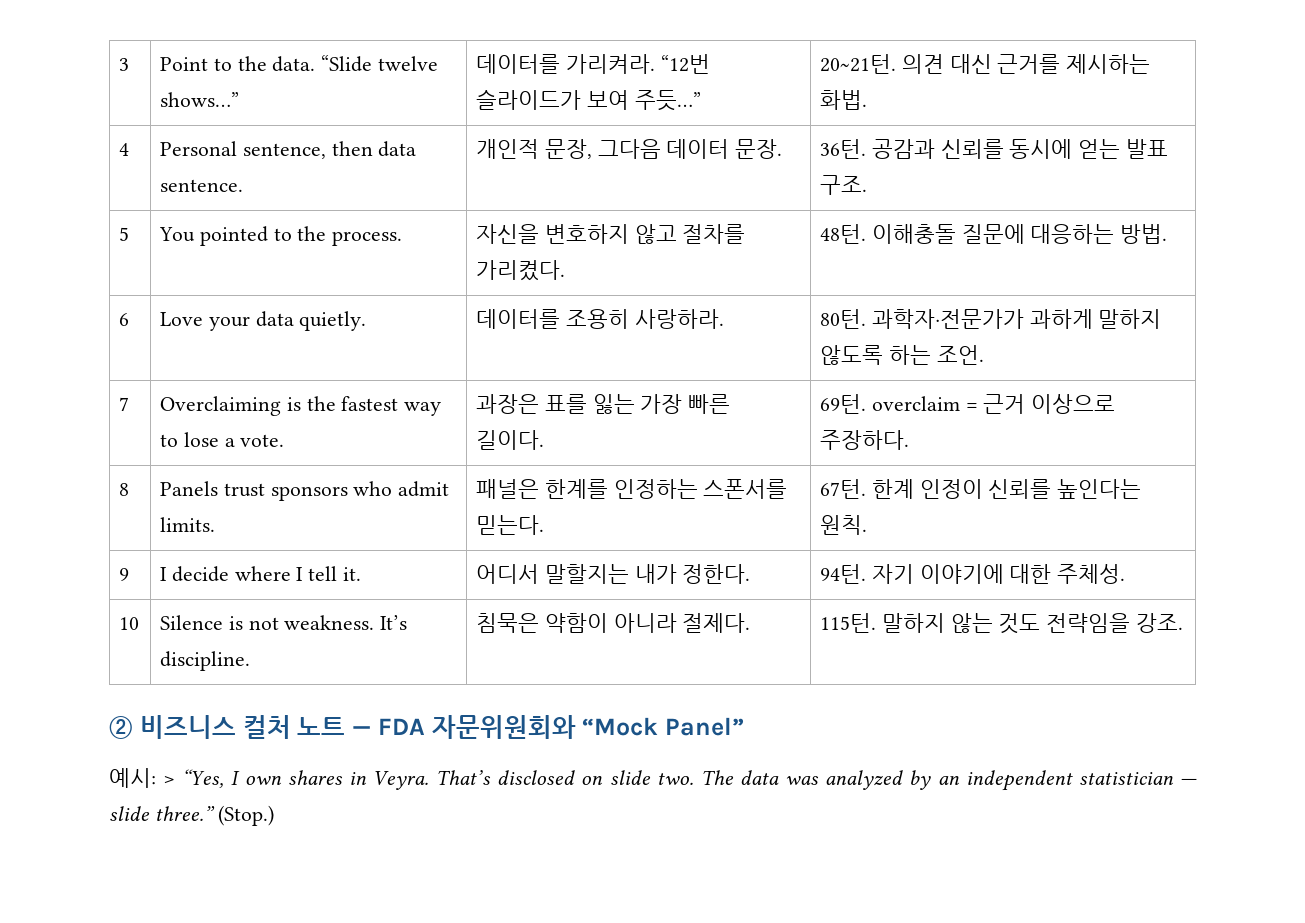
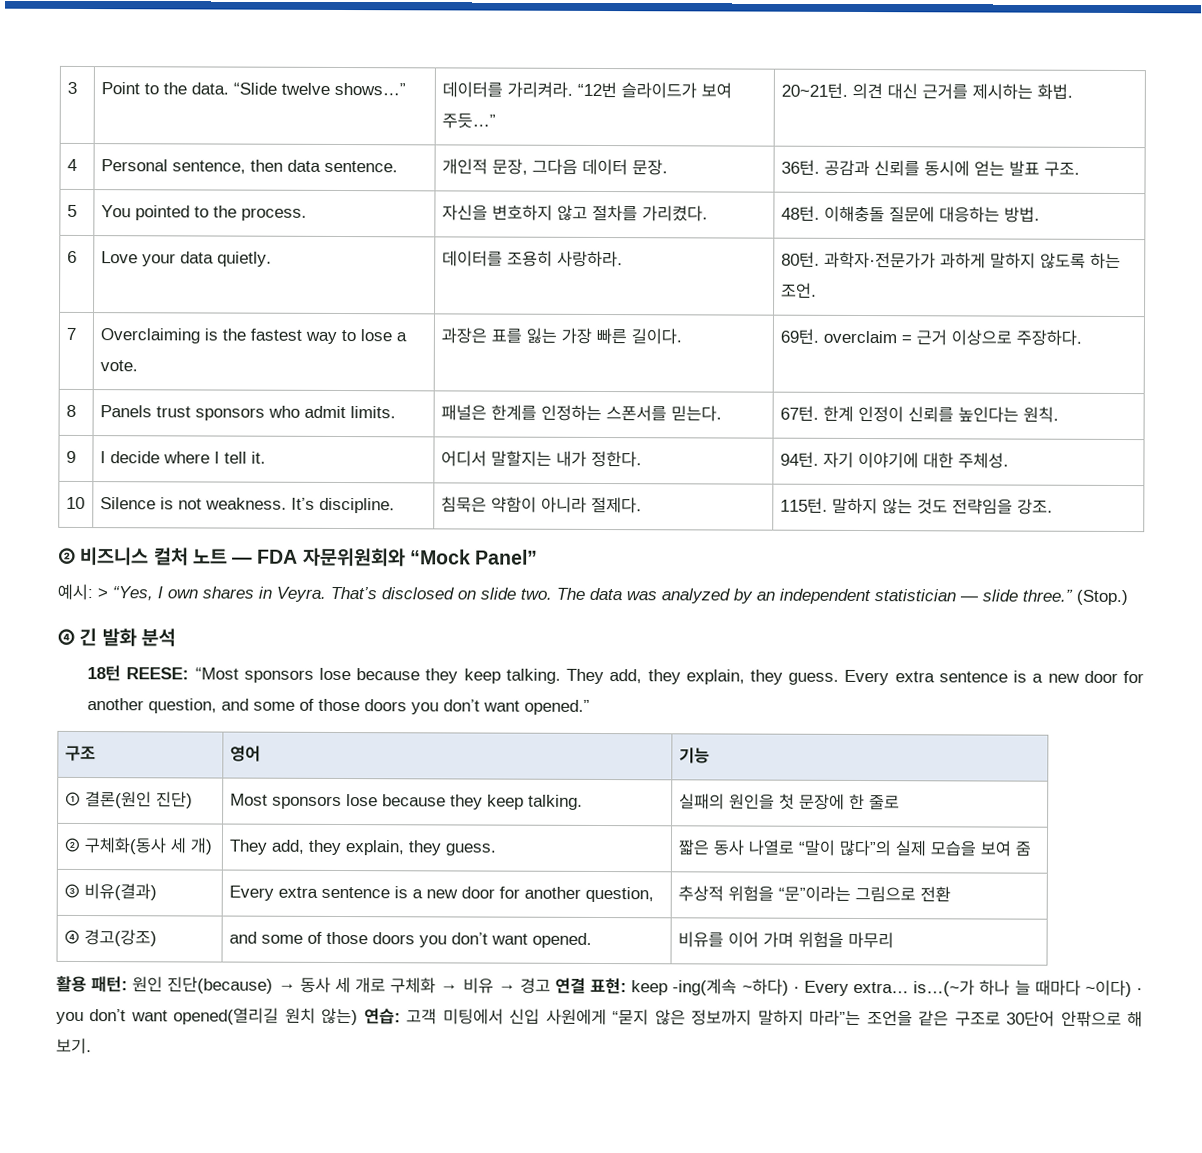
(274, 815) none -> [57,627,176,647] [87,665,1144,686] [87,698,591,715] [64,745,96,762] [229,745,261,762] [678,747,710,764] [64,791,193,809] [229,793,583,810] [678,793,900,811] [63,837,212,855] [228,839,496,856] [677,839,1031,857] [63,883,157,901] [228,885,654,903] [677,885,951,903] [63,929,157,947] [228,931,592,948] [677,931,894,949] [56,975,1144,998] [56,1007,1143,1028] [56,1037,92,1055] // ④ 긴 발화 분석 // 18턴 REESE: “Most sponsors lose because they keep talking. They add, they explain, they guess. Every extra sentence is a new door for another question, and some of those doors you don’t want opened.” // 구조 | 영어 | 기능 // ① 결론(원인 진단) | Most sponsors lose because they keep talking. | 실패의 원인을 첫 문장에 한 줄로 // ② 구체화(동사 세 개) | They add, they explain, they guess. | 짧은 동사 나열로 “말이 많다”의 실제 모습을 보여 줌 // ③ 비유(결과) | Every extra sentence is a new door for another question, | 추상적 위험을 “문”이라는 그림으로 전환 // ④ 경고(강조) | and some of those doors you don’t want opened. | 비유를 이어 가며 위험을 마무리 // 활용 패턴: 원인 진단(because) → 동사 세 개로 구체화 → 비유 → 경고 연결 표현: keep -ing(계속 ~하다) · Every extra… is…(~가 하나 늘 때마다 ~이다) · you don’t want opened(열리길 원치 않는) 연습: 고객 미팅에서 신입 사원에게 “묻지 않은 정보까지 말하지 마라”는 조언을 같은 구조로 30단어 안팎으로 해 보기.

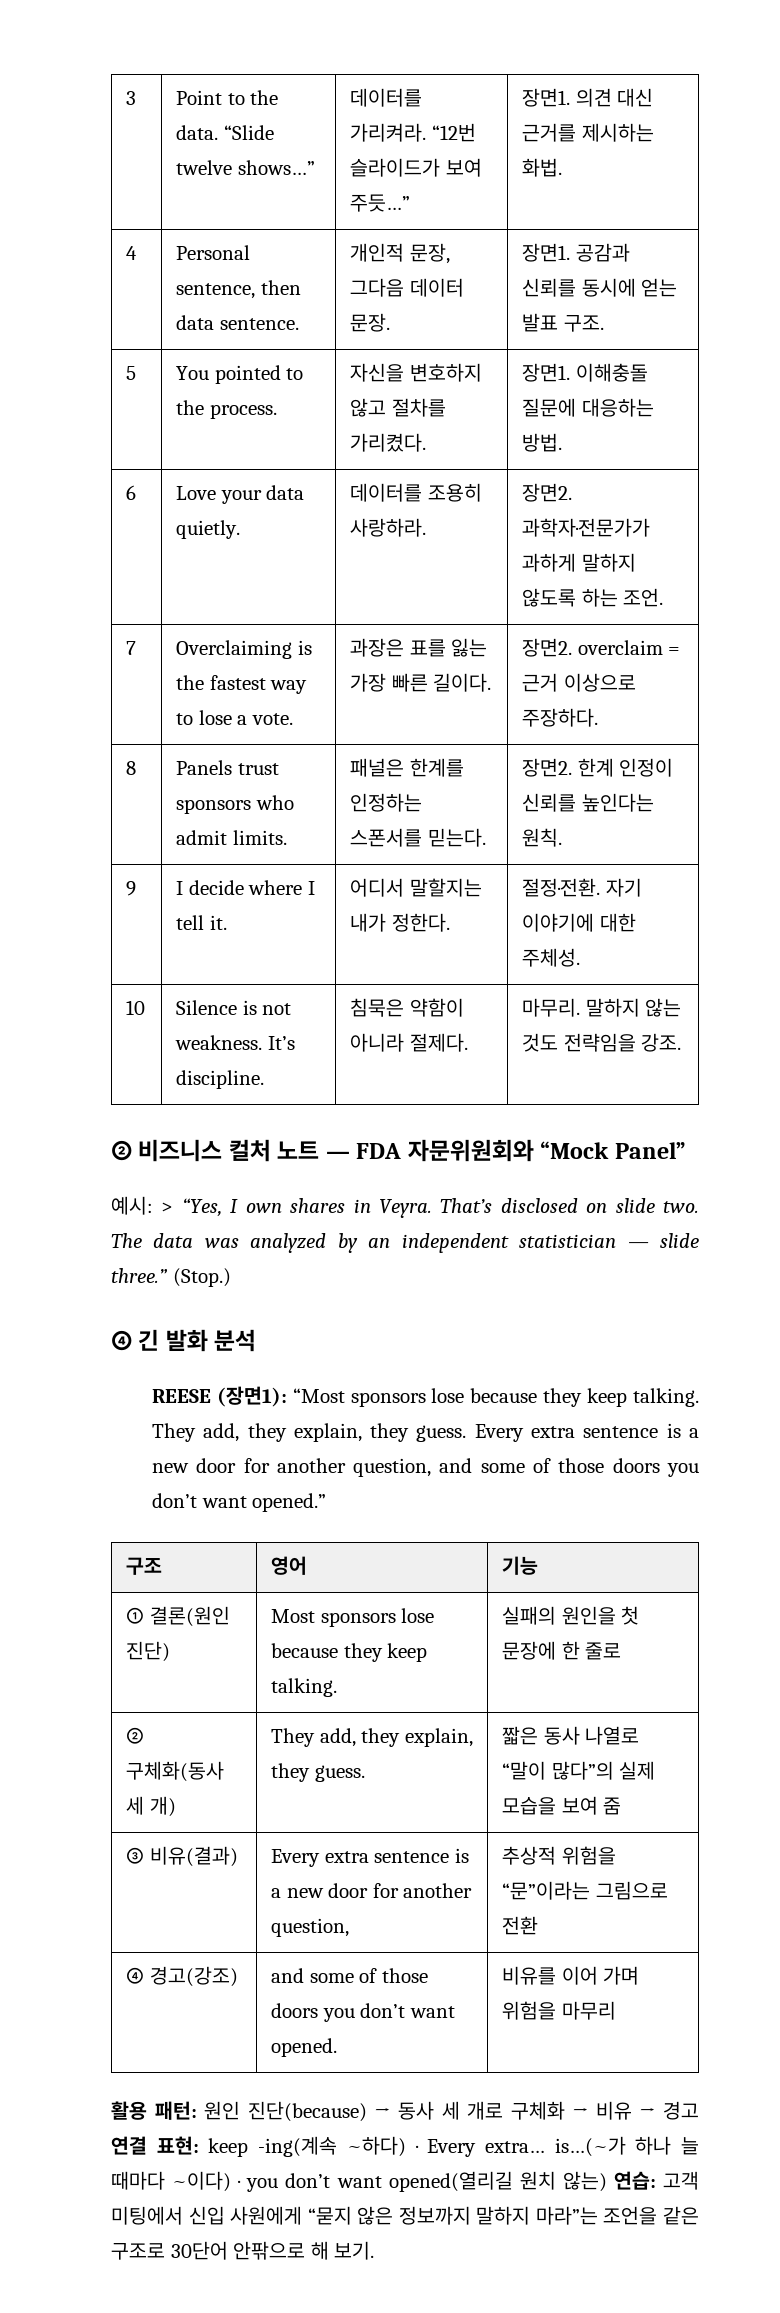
[780,82,848,99] 20~21턴. -> [522,88,571,107] 장면1.
[780,159,820,176] 36턴. -> [522,243,571,262] 장면1.
[780,205,820,222] 48턴. -> [522,363,571,382] 장면1.
[780,251,820,268] 80턴. -> [522,483,573,502] 장면2.
[779,328,819,345] 69턴. -> [522,638,573,657] 장면2.
[779,405,819,422] 67턴. -> [522,758,573,777] 장면2.
[779,451,819,468] 94턴. -> [522,878,601,897] 절정·전환.
[779,497,828,514] 115턴. -> [522,998,581,1017] 마무리.
[87,665,190,682] 18턴 REESE: -> [151,1386,287,1407] REESE (장면1):

